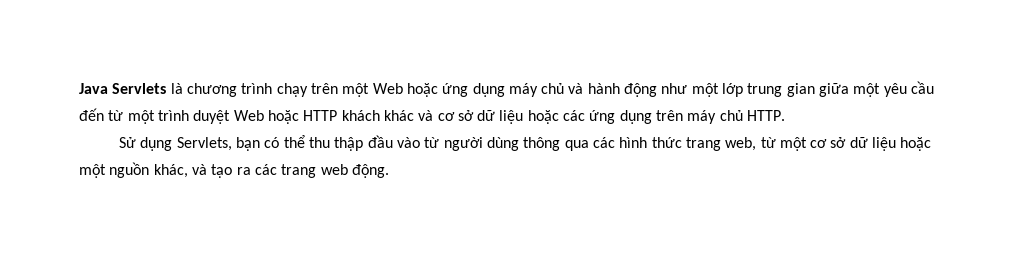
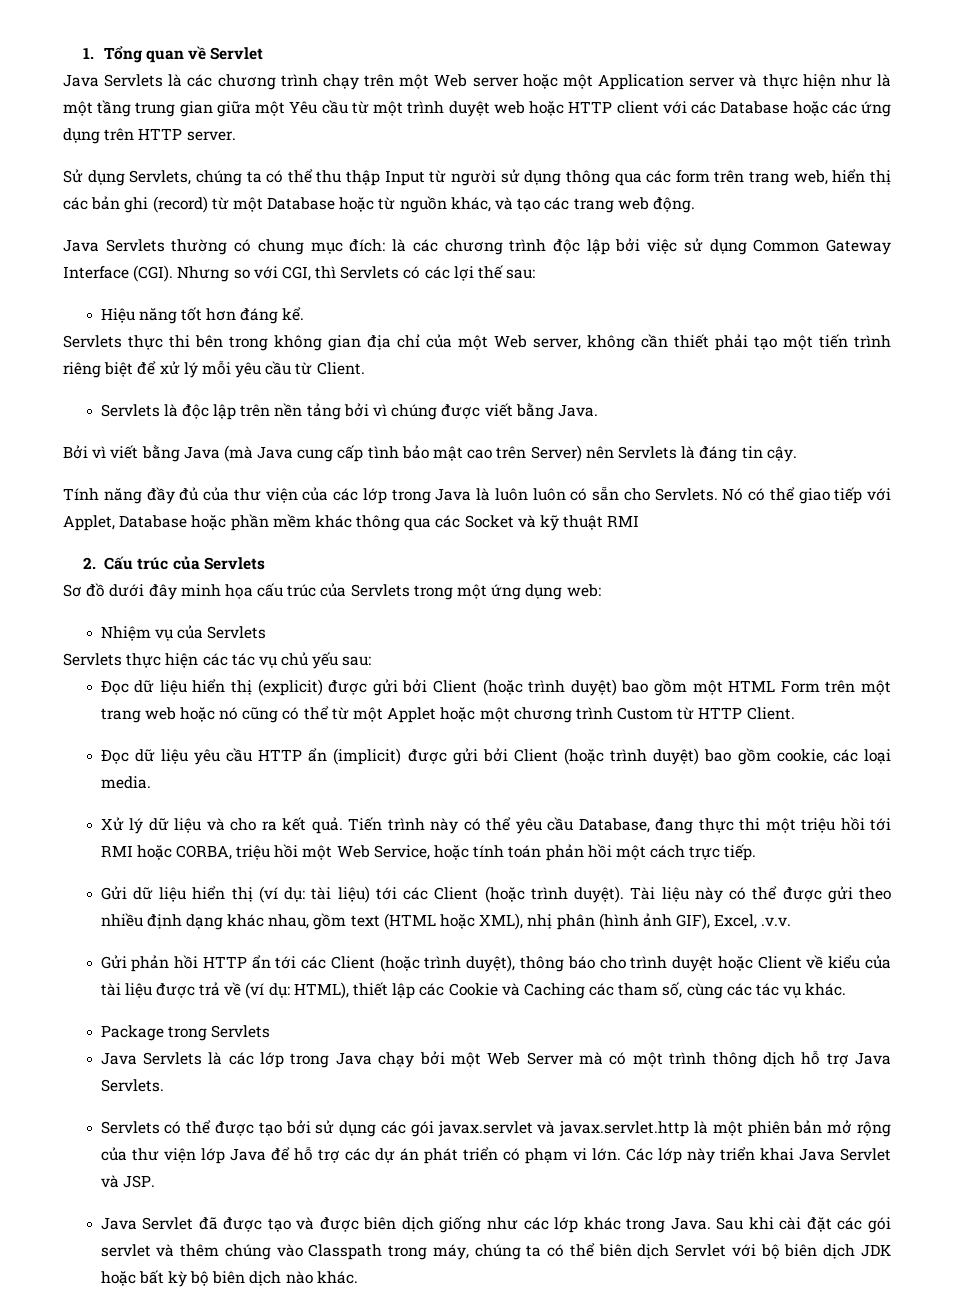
[79,83,183,94] Java Servlets là -> [83,46,264,63] [63,74,213,87] 1. Tổng quan về Servlet // Java Servlets là các
[406,83,744,97] hoặc ứng dụng máy chủ và hành động như một lớp -> [472,74,891,90] [63,100,132,117] server hoặc một Application server và thực hiện như là một tầng
[883,81,935,97] [79,108,104,121] yêu cầu đến -> [289,100,348,114] Yêu cầu
[233,110,264,121] Web -> [493,101,525,114] web
[341,110,524,124] khách khác và cơ sở dữ liệu -> [616,101,789,114] client với các Database
[687,110,786,124] máy chủ HTTP. -> [138,128,236,141] HTTP server.
[236,137,261,151] bạn -> [195,170,262,186] chúng ta
[367,135,932,151] [79,164,106,178] đầu vào từ người dùng thông qua các hình thức trang web, từ một cơ sở dữ liệu hoặc một -> [384,169,891,186] [63,196,396,213] Input từ người sử dụng thông qua các form trên trang web, hiển thị các bản ghi (record) từ một Database hoặc từ
[236,167,251,175] ra -> (541, 205) none
(389, 171) none -> [63,238,891,255] [63,265,536,282] [100,307,305,324] [63,334,891,351] [63,361,365,378] [100,403,598,420] [63,445,797,462] [63,486,891,504] [63,514,640,531] [83,556,265,570] [63,583,601,600] [100,625,267,641] [63,652,372,669] [100,679,892,696] [100,706,795,723] [100,748,891,765] [100,776,151,789] [100,817,892,834] [100,844,757,861] [100,886,891,903] [100,913,792,930] [100,955,891,972] [100,982,847,999] [100,1025,270,1041] [100,1051,891,1068] [100,1079,164,1092] [100,1120,892,1137] [100,1147,891,1164] [100,1175,155,1188] [100,1216,891,1233] [100,1243,892,1260] [100,1270,358,1287] // Java Servlets thường có chung mục đích: là các chương trình độc lập bởi việc sử dụng Common Gateway Interface (CGI). Nhưng so với CGI, thì Servlets có các lợi thế sau: // Hiệu năng tốt hơn đáng kể. // Servlets thực thi bên trong không gian địa chỉ của một Web server, không cần thiết phải tạo một tiến trình riêng biệt để xử lý mỗi yêu cầu từ Client. // Servlets là độc lập trên nền tảng bởi vì chúng được viết bằng Java. // Bởi vì viết bằng Java (mà Java cung cấp tình bảo mật cao trên Server) nên Servlets là đáng tin cậy. // Tính năng đầy đủ của thư viện của các lớp trong Java là luôn luôn có sẵn cho Servlets. Nó có thể giao tiếp với Applet, Database hoặc phần mềm khác thông qua các Socket và kỹ thuật RMI // 2. Cấu trúc của Servlets // Sơ đồ dưới đây minh họa cấu trúc của Servlets trong một ứng dụng web: // Nhiệm vụ của Servlets // Servlets thực hiện các tác vụ chủ yếu sau: // Đọc dữ liệu hiển thị (explicit) được gửi bởi Client (hoặc trình duyệt) bao gồm một HTML Form trên một trang web hoặc nó cũng có thể từ một Applet hoặc một chương trình Custom từ HTTP Client. // Đọc dữ liệu yêu cầu HTTP ẩn (implicit) được gửi bởi Client (hoặc trình duyệt) bao gồm cookie, các loại media. // Xử lý dữ liệu và cho ra kết quả. Tiến trình này có thể yêu cầu Database, đang thực thi một triệu hồi tới RMI hoặc CORBA, triệu hồi một Web Service, hoặc tính toán phản hồi một cách trực tiếp. // Gửi dữ liệu hiển thị (ví dụ: tài liệu) tới các Client (hoặc trình duyệt). Tài liệu này có thể được gửi theo nhiều định dạng khác nhau, gồm text (HTML hoặc XML), nhị phân (hình ảnh GIF), Excel, .v.v. // Gửi phản hồi HTTP ẩn tới các Client (hoặc trình duyệt), thông báo cho trình duyệt hoặc Client về kiểu của tài liệu được trả về (ví dụ: HTML), thiết lập các Cookie và Caching các tham số, cùng các tác vụ khác. // Package trong Servlets // Java Servlets là các lớp trong Java chạy bởi một Web Server mà có một trình thông dịch hỗ trợ Java Servlets. // Servlets có thể được tạo bởi sử dụng các gói javax.servlet và javax.servlet.http là một phiên bản mở rộng của thư viện lớp Java để hỗ trợ các dự án phát triển có phạm vi lớn. Các lớp này triển khai Java Servlet và JSP. // Java Servlet đã được tạo và được biên dịch giống như các lớp khác trong Java. Sau khi cài đặt các gói servlet và thêm chúng vào Classpath trong máy, chúng ta có thể biên dịch Servlet với bộ biên dịch JDK hoặc bất kỳ bộ biên dịch nào khác.

